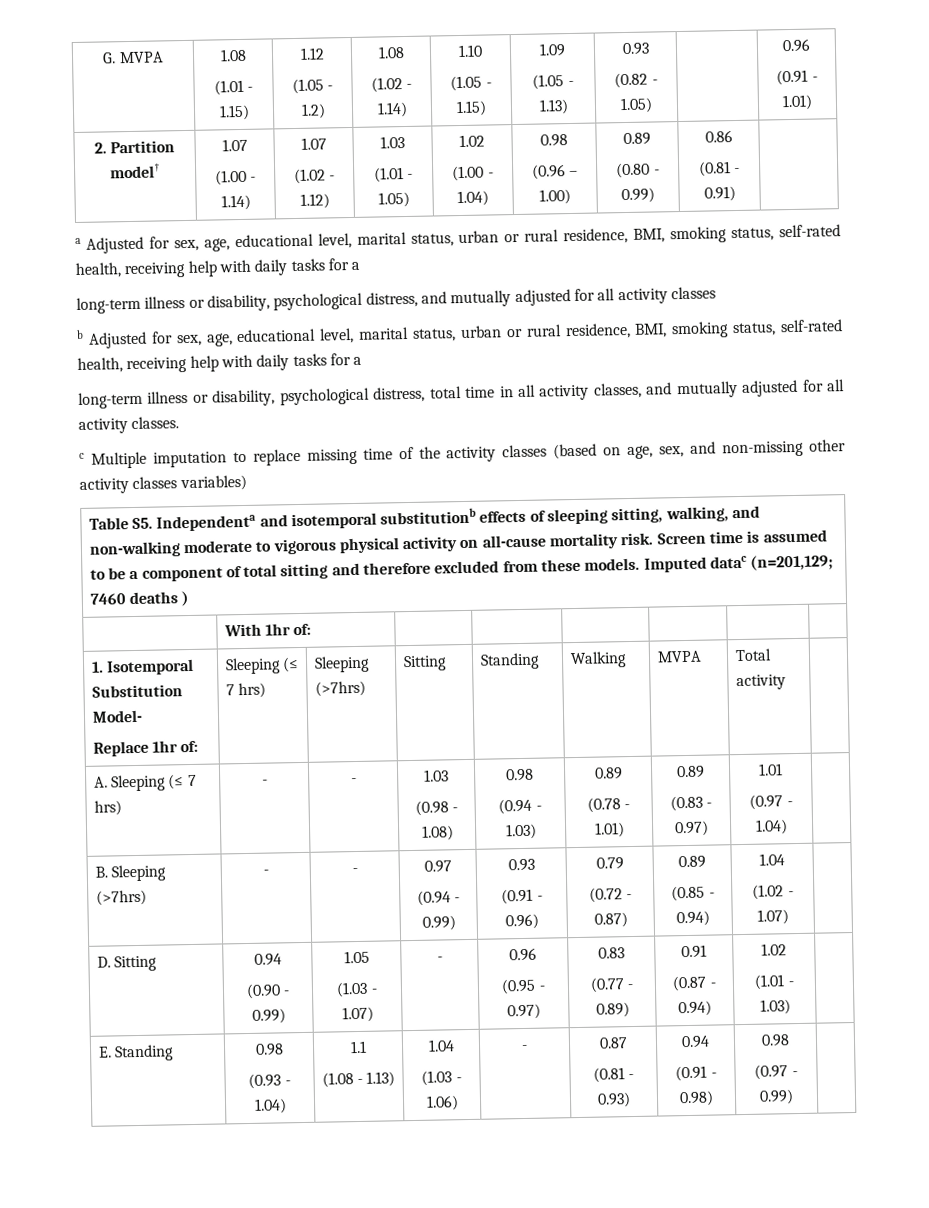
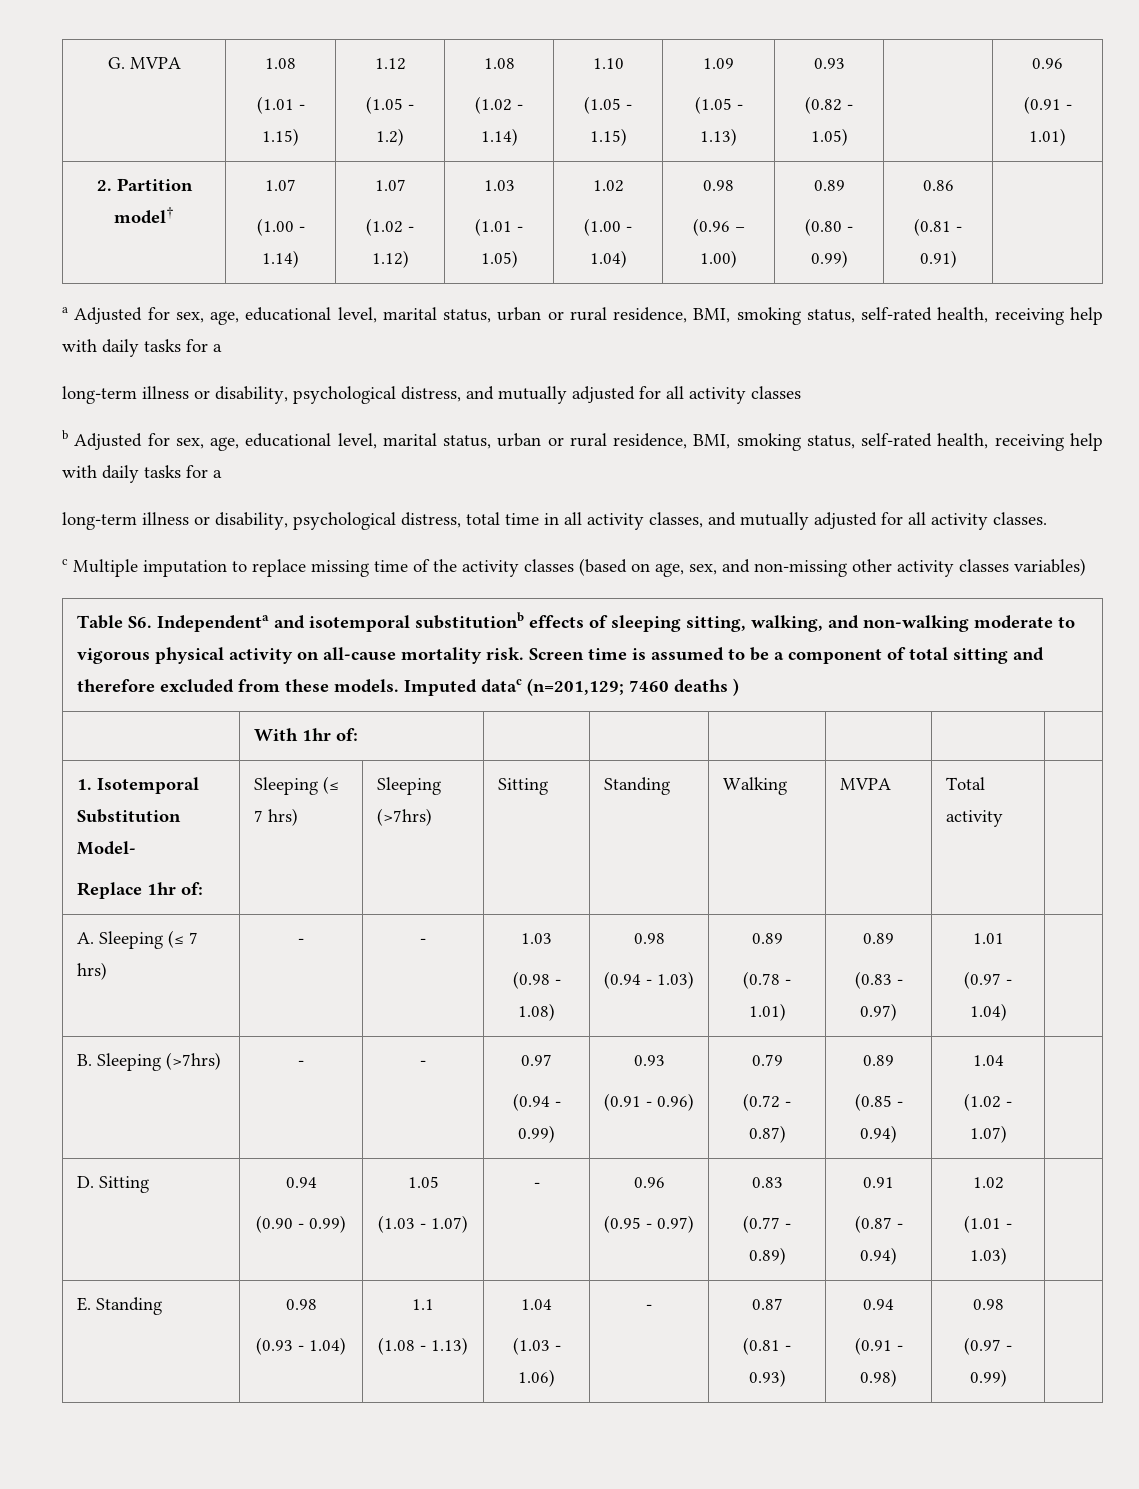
[131,517,153,530] S5. -> [127,616,152,628] S6.

